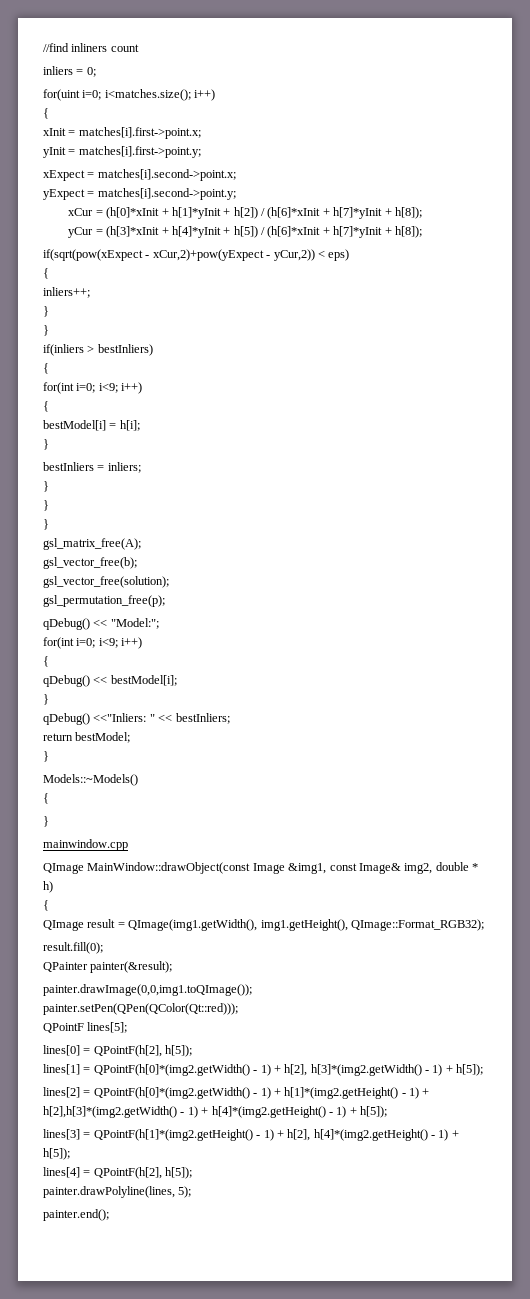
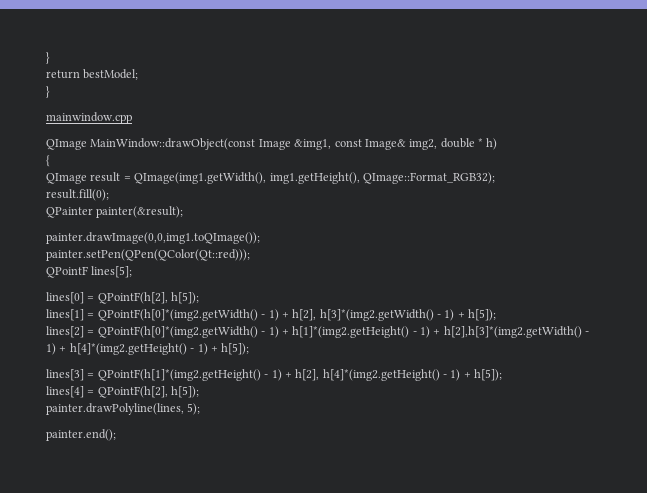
[43,43,139,52] [43,66,96,77] [43,89,216,101] [43,108,49,119] [43,127,201,139] [43,146,201,158] [43,169,236,181] [43,188,236,200] [68,207,422,219] [68,226,422,238] [43,249,350,261] [43,268,49,279] [43,287,90,298] [43,306,49,317] [43,325,49,336] [43,344,153,356] [43,363,49,374] [43,382,143,394] [43,401,49,412] [43,420,140,431] [43,439,49,450] [43,462,141,473] [43,481,49,492] [43,500,49,511] [43,519,49,530] [43,538,141,550] [43,557,137,569] [43,576,169,588] [43,595,165,607] [43,618,159,630] [43,637,143,649] [43,656,49,667] [43,675,177,687] [43,694,49,705] [43,713,230,725] //find inliners count // inliers = 0; // for(uint i=0; i<matches.size(); i++) // { // xInit = matches[i].first->point.x; // yInit = matches[i].first->point.y; // xExpect = matches[i].second->point.x; // yExpect = matches[i].second->point.y; // xCur = (h[0]*xInit + h[1]*yInit + h[2]) / (h[6]*xInit + h[7]*yInit + h[8]); // yCur = (h[3]*xInit + h[4]*yInit + h[5]) / (h[6]*xInit + h[7]*yInit + h[8]); // if(sqrt(pow(xExpect - xCur,2)+pow(yExpect - yCur,2)) < eps) // { // inliers++; // } // } // if(inliers > bestInliers) // { // for(int i=0; i<9; i++) // { // bestModel[i] = h[i]; // } // bestInliers = inliers; // } // } // } // gsl_matrix_free(A); // gsl_vector_free(b); // gsl_vector_free(solution); // gsl_permutation_free(p); // qDebug() << "Model:"; // for(int i=0; i<9; i++) // { // qDebug() << bestModel[i]; // } // qDebug() <<"Inliers: " << bestInliers; -> [46,52,50,64] }
[43,774,138,786] [43,793,49,804] [43,816,49,827] // Models::~Models() // { // } -> (50, 92) none

